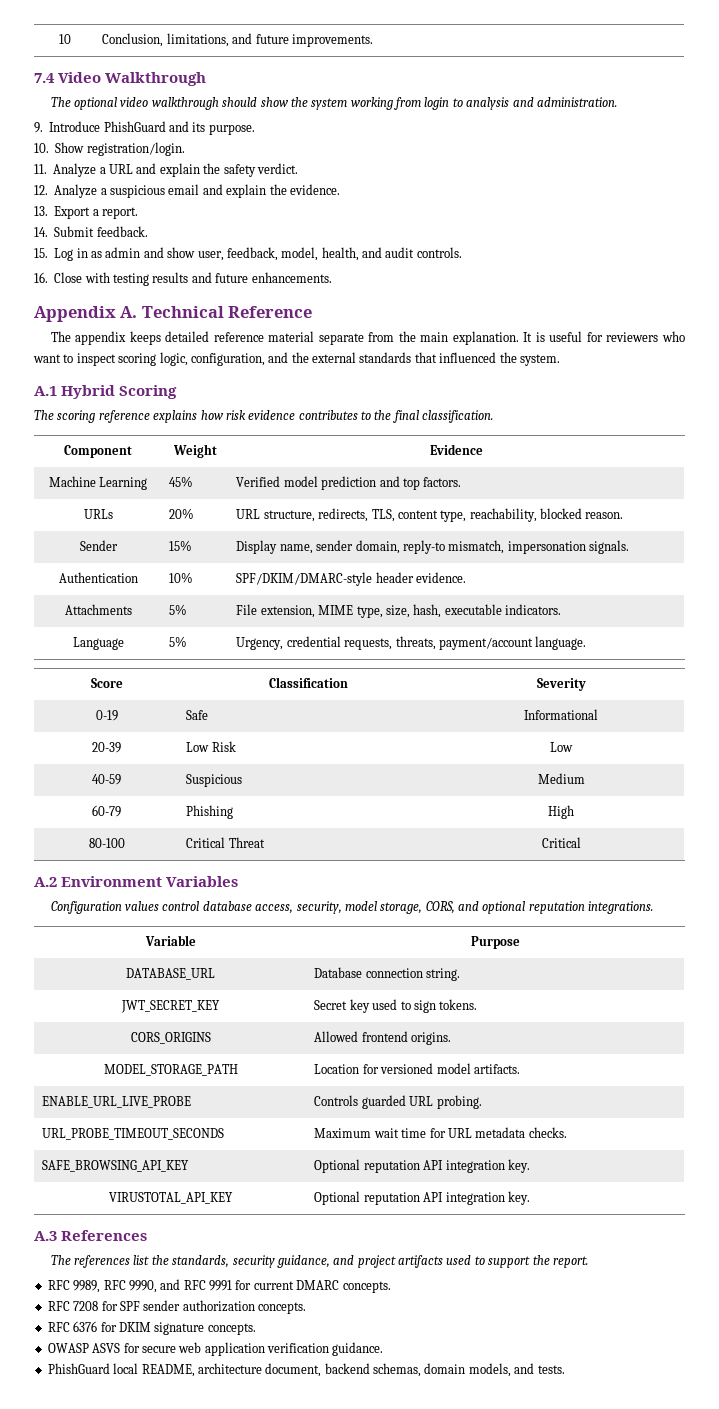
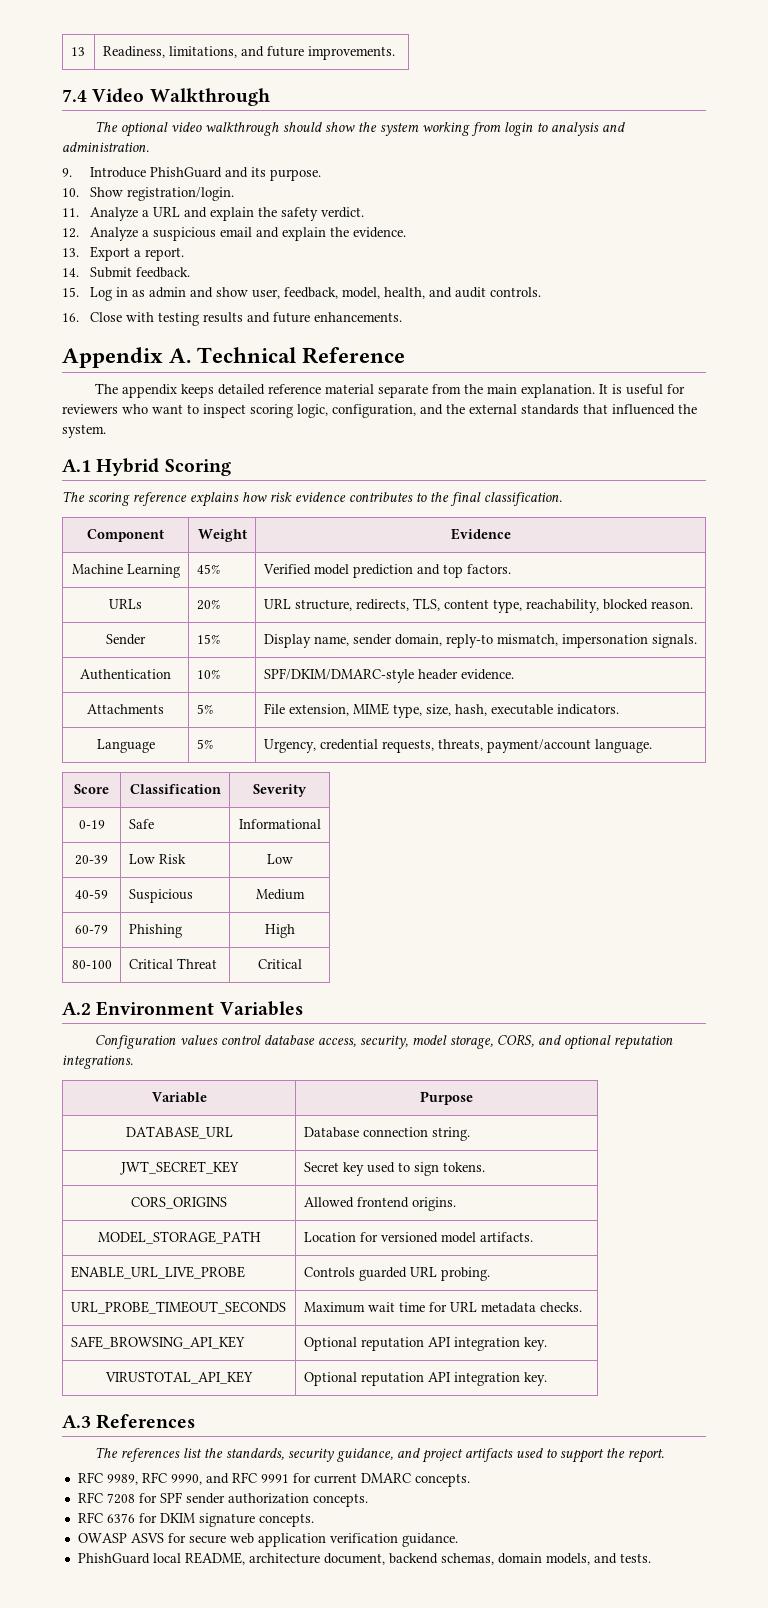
[58,34,71,44] [102,33,164,47] 10 | Conclusion, -> [70,47,85,56] [102,46,165,58] 13 | Readiness,

